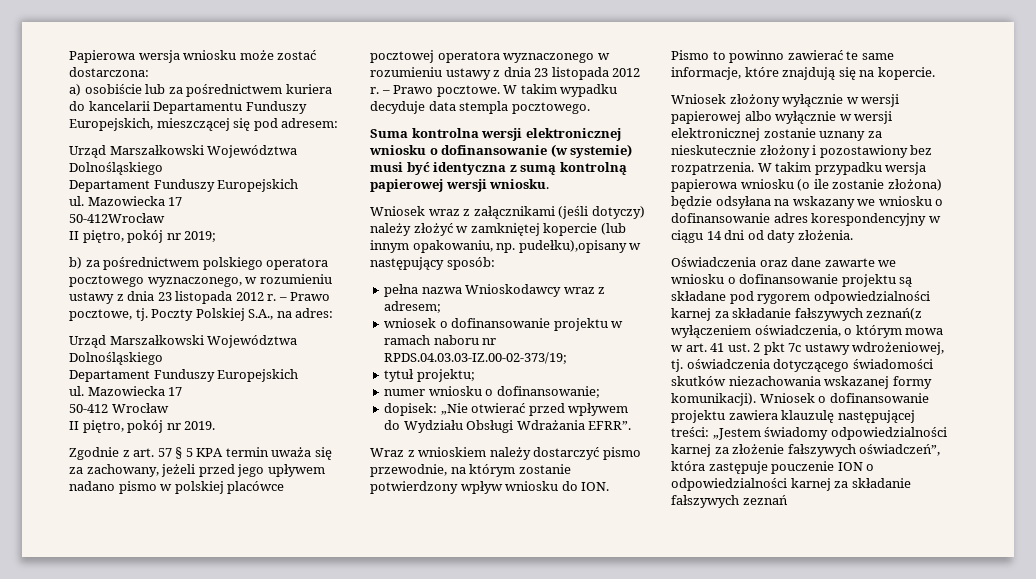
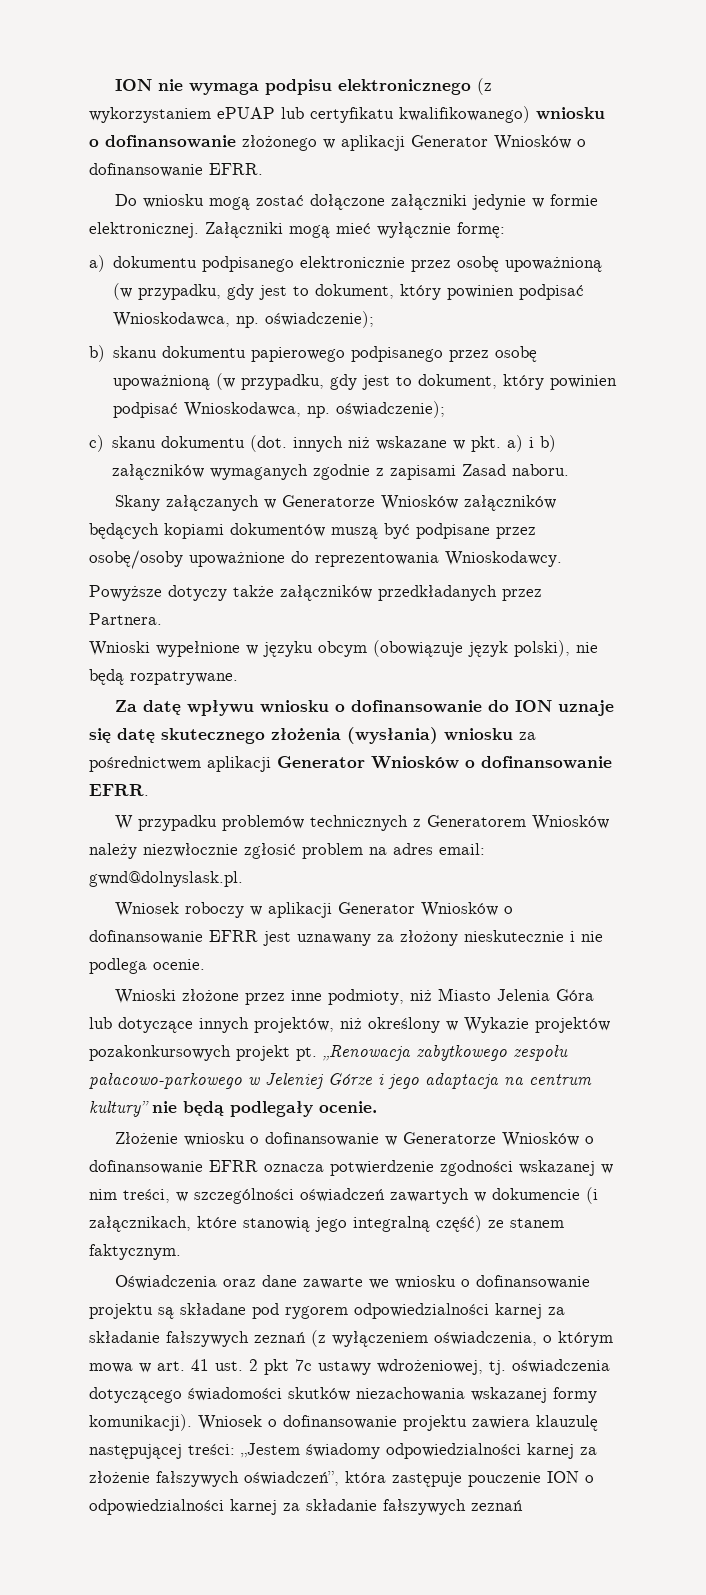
[69,50,317,63] [69,67,149,77] [69,84,332,97] [69,101,307,114] [69,118,339,131] [69,145,298,158] [69,162,163,175] [69,179,299,192] [69,196,183,206] [69,213,165,223] [69,230,217,243] [69,257,329,270] [69,274,332,287] [69,291,331,304] [69,308,334,321] [69,335,298,348] [69,352,163,365] [69,369,299,382] [69,386,183,396] [69,403,169,413] [69,420,216,433] [69,447,332,460] [69,464,325,477] [69,481,285,494] [370,50,610,63] [370,67,641,80] [370,84,618,97] [370,101,590,114] [370,128,621,141] [369,144,633,158] [370,162,627,175] [370,179,550,192] [370,206,645,219] [370,223,626,236] [370,240,642,253] [370,257,495,270] [384,284,606,297] [384,301,442,313] [384,318,624,331] [384,335,497,345] [384,352,568,364] [384,369,475,382] [384,386,600,398] [384,403,629,416] [384,420,632,433] [370,447,641,460] [370,464,571,477] [370,481,610,494] [671,50,894,63] [671,67,935,80] [671,94,900,107] [671,111,893,124] [671,128,882,141] [671,145,933,158] [671,162,927,175] [671,179,942,192] [671,196,944,209] [671,213,941,226] [671,230,853,243] Papierowa wersja wniosku może zostać dostarczona: // a) osobiście lub za pośrednictwem kuriera do kancelarii Departamentu Funduszy Europejskich, mieszczącej się pod adresem: // Urząd Marszałkowski Województwa Dolnośląskiego // Departament Funduszy Europejskich // ul. Mazowiecka 17 // 50-412Wrocław // II piętro, pokój nr 2019; // b) za pośrednictwem polskiego operatora pocztowego wyznaczonego, w rozumieniu ustawy z dnia 23 listopada 2012 r. – Prawo pocztowe, tj. Poczty Polskiej S.A., na adres: // Urząd Marszałkowski Województwa Dolnośląskiego // Departament Funduszy Europejskich // ul. Mazowiecka 17 // 50-412 Wrocław // II piętro, pokój nr 2019. // Zgodnie z art. 57 § 5 KPA termin uważa się za zachowany, jeżeli przed jego upływem nadano pismo w polskiej placówce pocztowej operatora wyznaczonego w rozumieniu ustawy z dnia 23 listopada 2012 r. – Prawo pocztowe. W takim wypadku decyduje data stempla pocztowego. // Suma kontrolna wersji elektronicznej wniosku o dofinansowanie (w systemie) musi być identyczna z sumą kontrolną papierowej wersji wniosku. // Wniosek wraz z załącznikami (jeśli dotyczy) należy złożyć w zamkniętej kopercie (lub innym opakowaniu, np. pudełku),opisany w następujący sposób: // pełna nazwa Wnioskodawcy wraz z adresem; // wniosek o dofinansowanie projektu w ramach naboru nr RPDS.04.03.03-IZ.00-02-373/19; // tytuł projektu; // numer wniosku o dofinansowanie; // dopisek: „Nie otwierać przed wpływem do Wydziału Obsługi Wdrażania EFRR”. // Wraz z wnioskiem należy dostarczyć pismo przewodnie, na którym zostanie potwierdzony wpływ wniosku do ION. Pismo to powinno zawierać te same informacje, które znajdują się na kopercie. // Wniosek złożony wyłącznie w wersji papierowej albo wyłącznie w wersji elektronicznej zostanie uznany za nieskutecznie złożony i pozostawiony bez rozpatrzenia. W takim przypadku wersja papierowa wniosku (o ile zostanie złożona) będzie odsyłana na wskazany we wniosku o dofinansowanie adres korespondencyjny w ciągu 14 dni od daty złożenia. -> [114,78,492,95] [89,106,605,123] [89,135,586,151] [89,163,263,177] [114,194,598,210] [89,222,505,238] [89,255,603,272] [113,283,585,300] [113,311,375,328] [89,345,538,362] [113,373,618,390] [113,401,446,418] [89,435,557,452] [112,464,570,480] [114,495,556,511] [89,523,536,539] [89,550,562,569] [89,585,542,601] [89,613,162,625] [89,640,598,657] [89,669,238,685] [114,700,614,716] [89,727,536,744] [89,756,612,772] [89,784,149,796] [114,815,609,831] [89,843,485,859] [89,871,243,887] [114,902,513,918] [89,930,603,946] [89,958,205,974] [114,988,594,1005] [89,1017,610,1033] [89,1045,568,1061] [89,1073,592,1089] [89,1101,377,1117] [114,1132,594,1147] [89,1160,613,1176] [89,1187,598,1204] [89,1215,564,1232] [89,1244,181,1260] ION nie wymaga podpisu elektronicznego (z wykorzystaniem ePUAP lub certyfikatu kwalifikowanego) wniosku o dofinansowanie złożonego w aplikacji Generator Wniosków o dofinansowanie EFRR. // Do wniosku mogą zostać dołączone załączniki jedynie w formie elektronicznej. Załączniki mogą mieć wyłącznie formę: // a) dokumentu podpisanego elektronicznie przez osobę upoważnioną (w przypadku, gdy jest to dokument, który powinien podpisać Wnioskodawca, np. oświadczenie); // b) skanu dokumentu papierowego podpisanego przez osobę upoważnioną (w przypadku, gdy jest to dokument, który powinien podpisać Wnioskodawca, np. oświadczenie); // c) skanu dokumentu (dot. innych niż wskazane w pkt. a) i b) załączników wymaganych zgodnie z zapisami Zasad naboru. // Skany załączanych w Generatorze Wniosków załączników będących kopiami dokumentów muszą być podpisane przez osobę/osoby upoważnione do reprezentowania Wnioskodawcy. // Powyższe dotyczy także załączników przedkładanych przez Partnera. // Wnioski wypełnione w języku obcym (obowiązuje język polski), nie będą rozpatrywane. // Za datę wpływu wniosku o dofinansowanie do ION uznaje się datę skutecznego złożenia (wysłania) wniosku za pośrednictwem aplikacji Generator Wniosków o dofinansowanie EFRR. // W przypadku problemów technicznych z Generatorem Wniosków należy niezwłocznie zgłosić problem na adres email: gwnd@dolnyslask.pl. // Wniosek roboczy w aplikacji Generator Wniosków o dofinansowanie EFRR jest uznawany za złożony nieskutecznie i nie podlega ocenie. // Wnioski złożone przez inne podmioty, niż Miasto Jelenia Góra lub dotyczące innych projektów, niż określony w Wykazie projektów pozakonkursowych projekt pt. „Renowacja zabytkowego zespołu pałacowo-parkowego w Jeleniej Górze i jego adaptacja na centrum kultury” nie będą podlegały ocenie. // Złożenie wniosku o dofinansowanie w Generatorze Wniosków o dofinansowanie EFRR oznacza potwierdzenie zgodności wskazanej w nim treści, w szczególności oświadczeń zawartych w dokumencie (i załącznikach, które stanowią jego integralną część) ze stanem faktycznym.
[866,308,923,320] zeznań(z -> [254,1330,326,1347] zeznań (z

